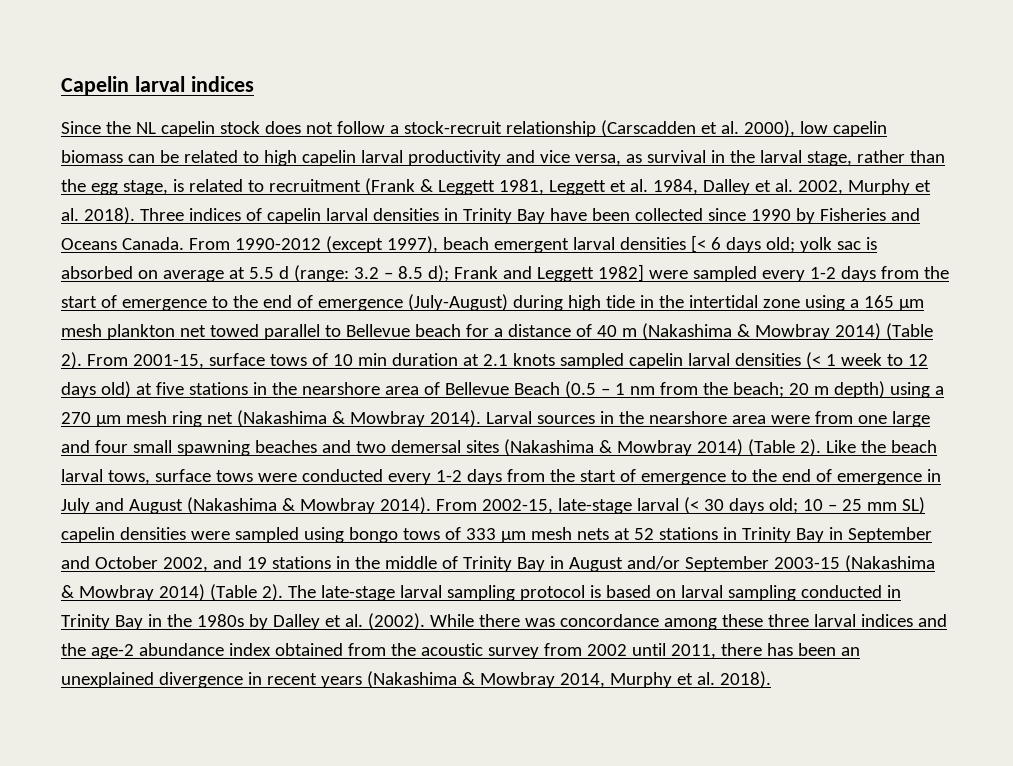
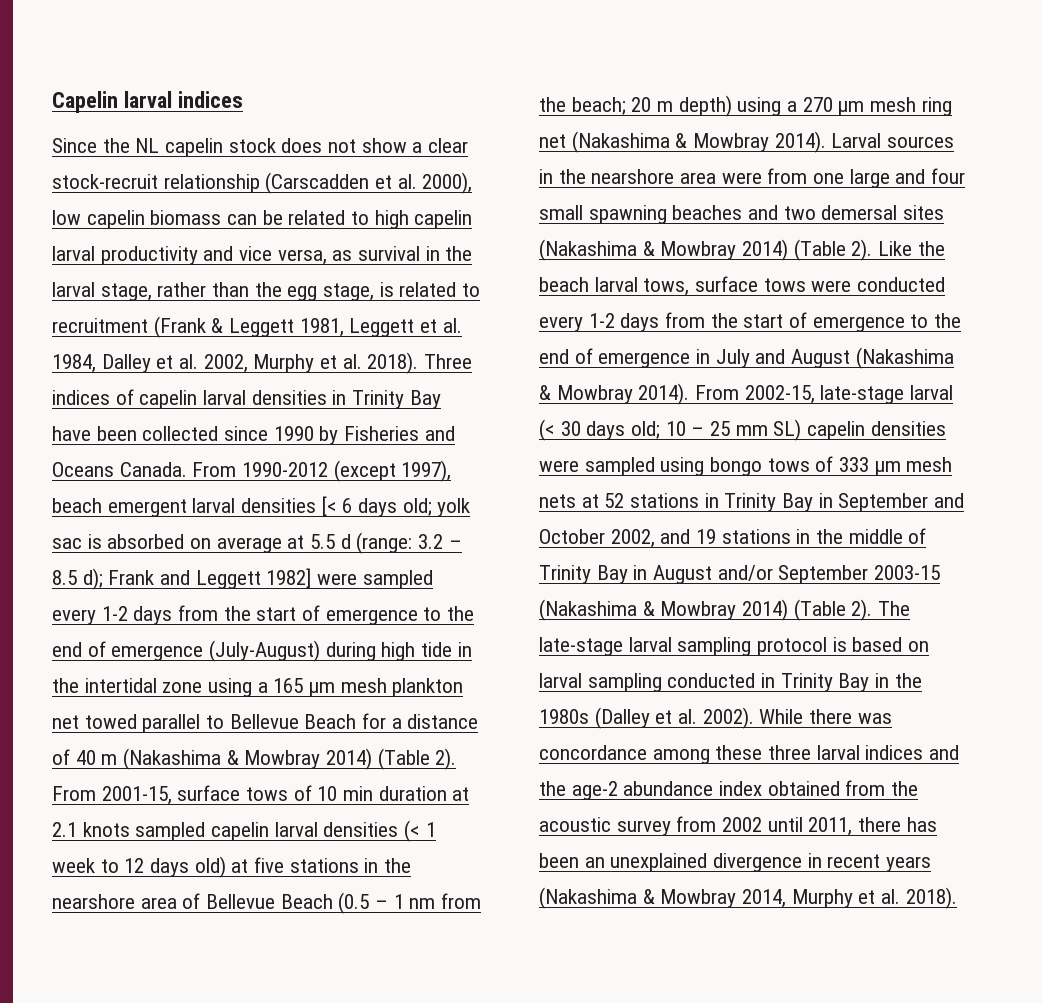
[336,121,399,134] follow a -> [361,138,469,153] show a clear
[414,324,461,337] beach -> [304,714,357,729] Beach
[248,613,425,630] by Dalley et al. (2002). -> [594,707,754,729] (Dalley et al. 2002).

